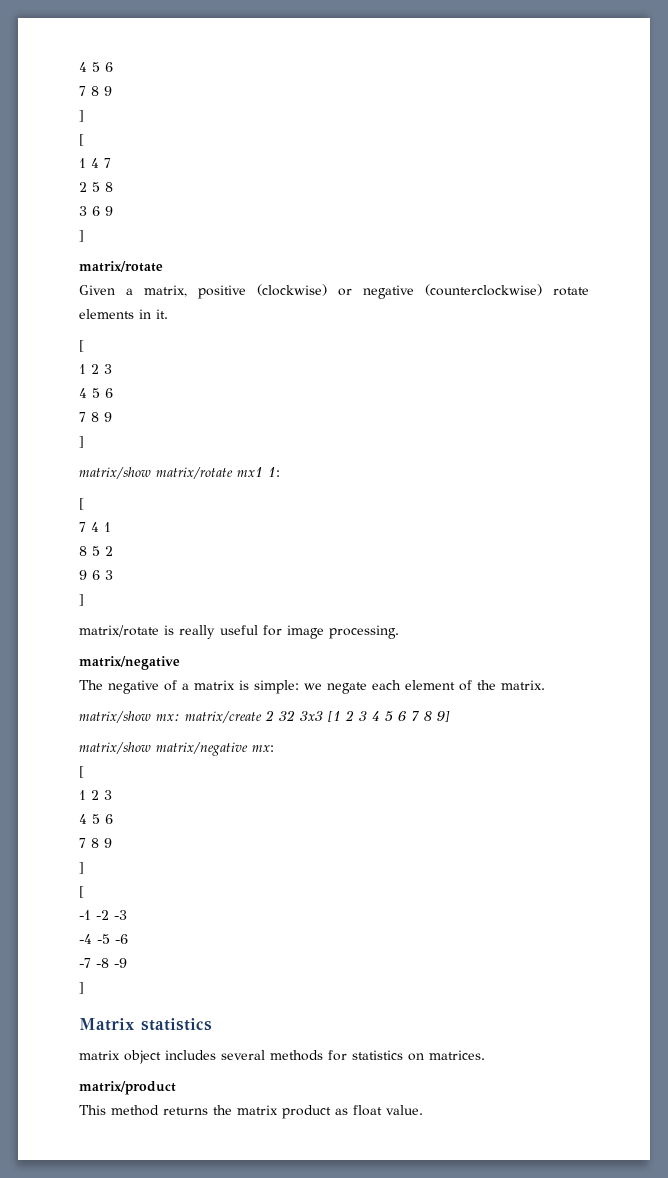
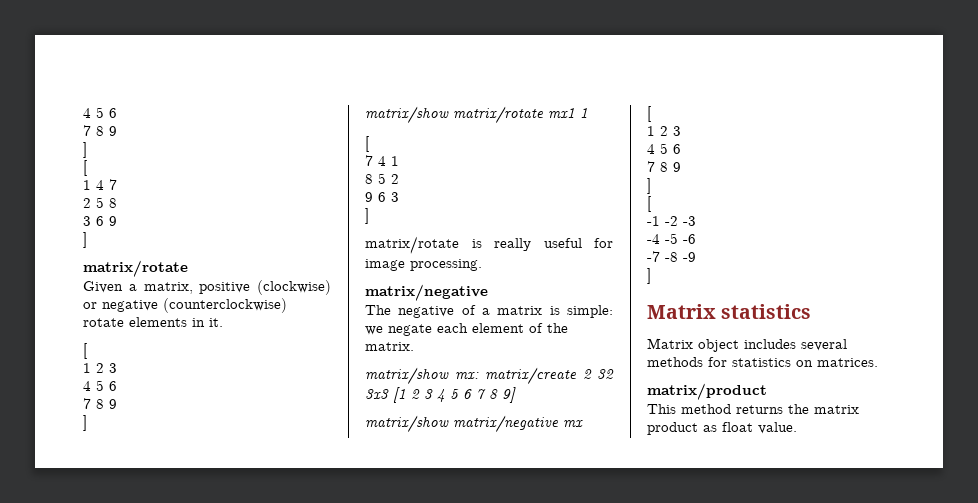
[268,467,280,477] 1: -> [580,108,588,118] 1
[252,745,274,752] mx: -> [563,420,583,428] mx
[79,1050,120,1060] matrix -> [647,338,693,349] Matrix

